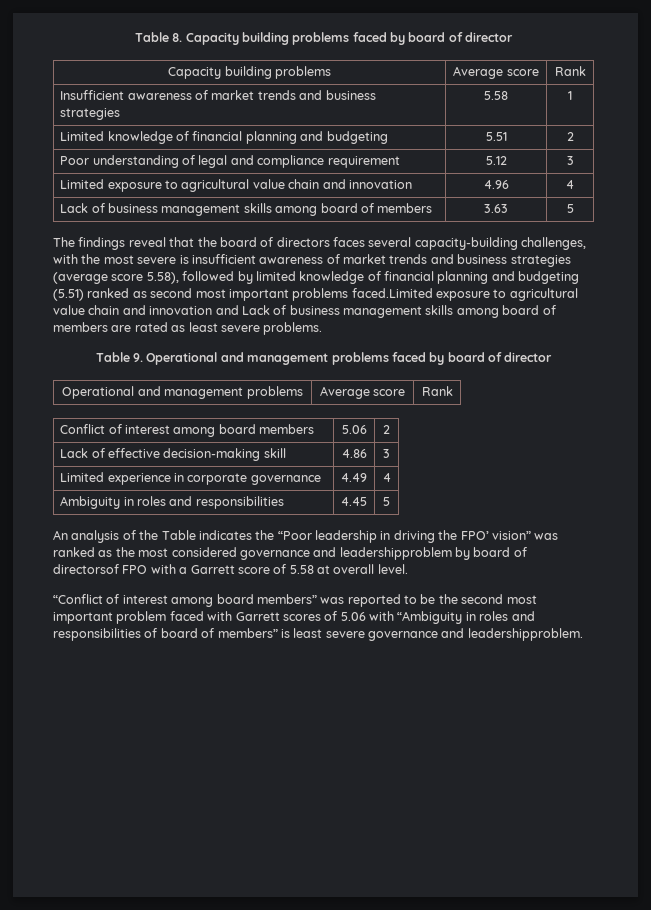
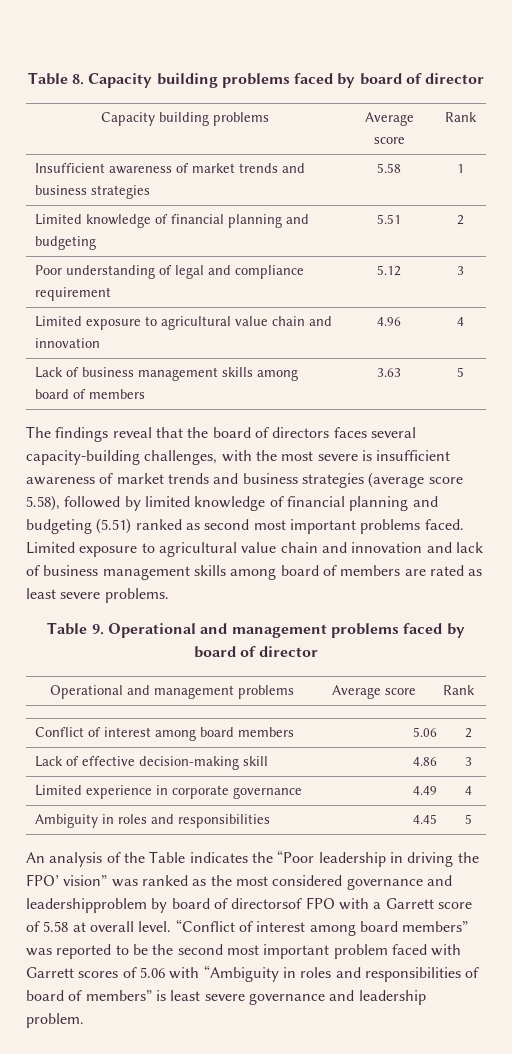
[351,288,433,298] faced.Limited -> [424,519,464,530] [26,542,75,554] faced. Limited
[241,305,270,315] Lack -> [455,542,483,553] lack
(408, 569) // -> (172, 926) none
[467,628,583,641] leadershipproblem. -> [358,990,426,1005] [26,1013,84,1028] leadership problem.

